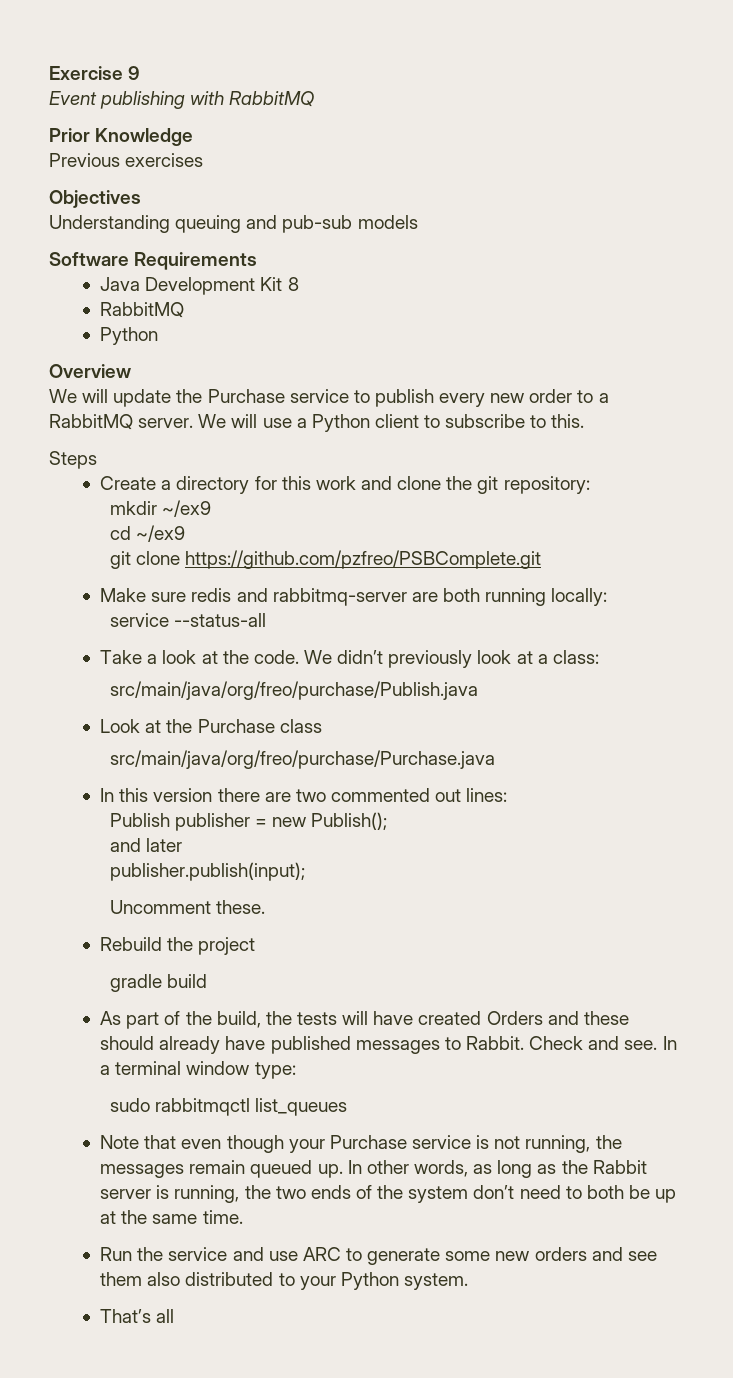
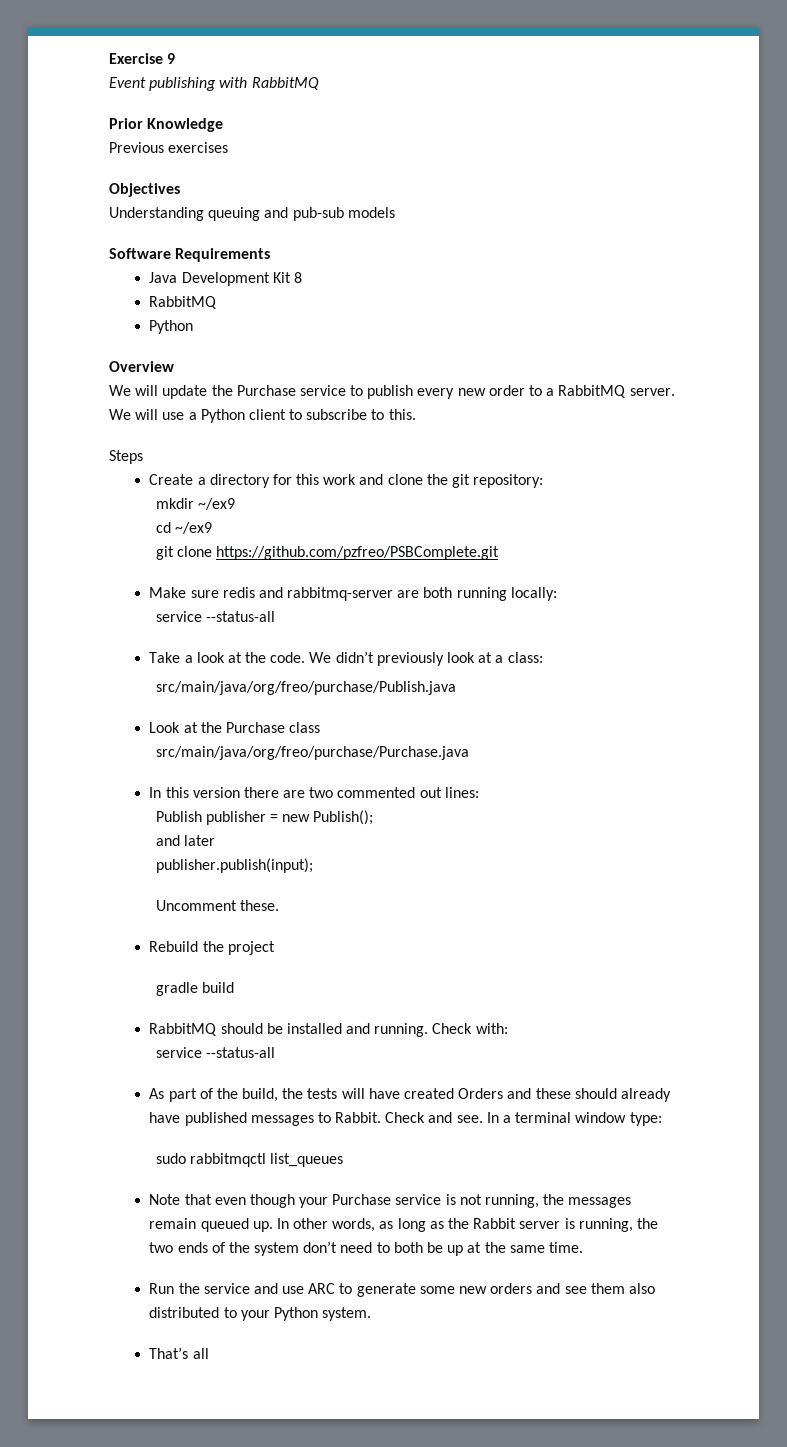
(207, 981) none -> [149,1023,508,1037] [155,1047,275,1058] // RabbitMQ should be installed and running. Check with: // service --status-all

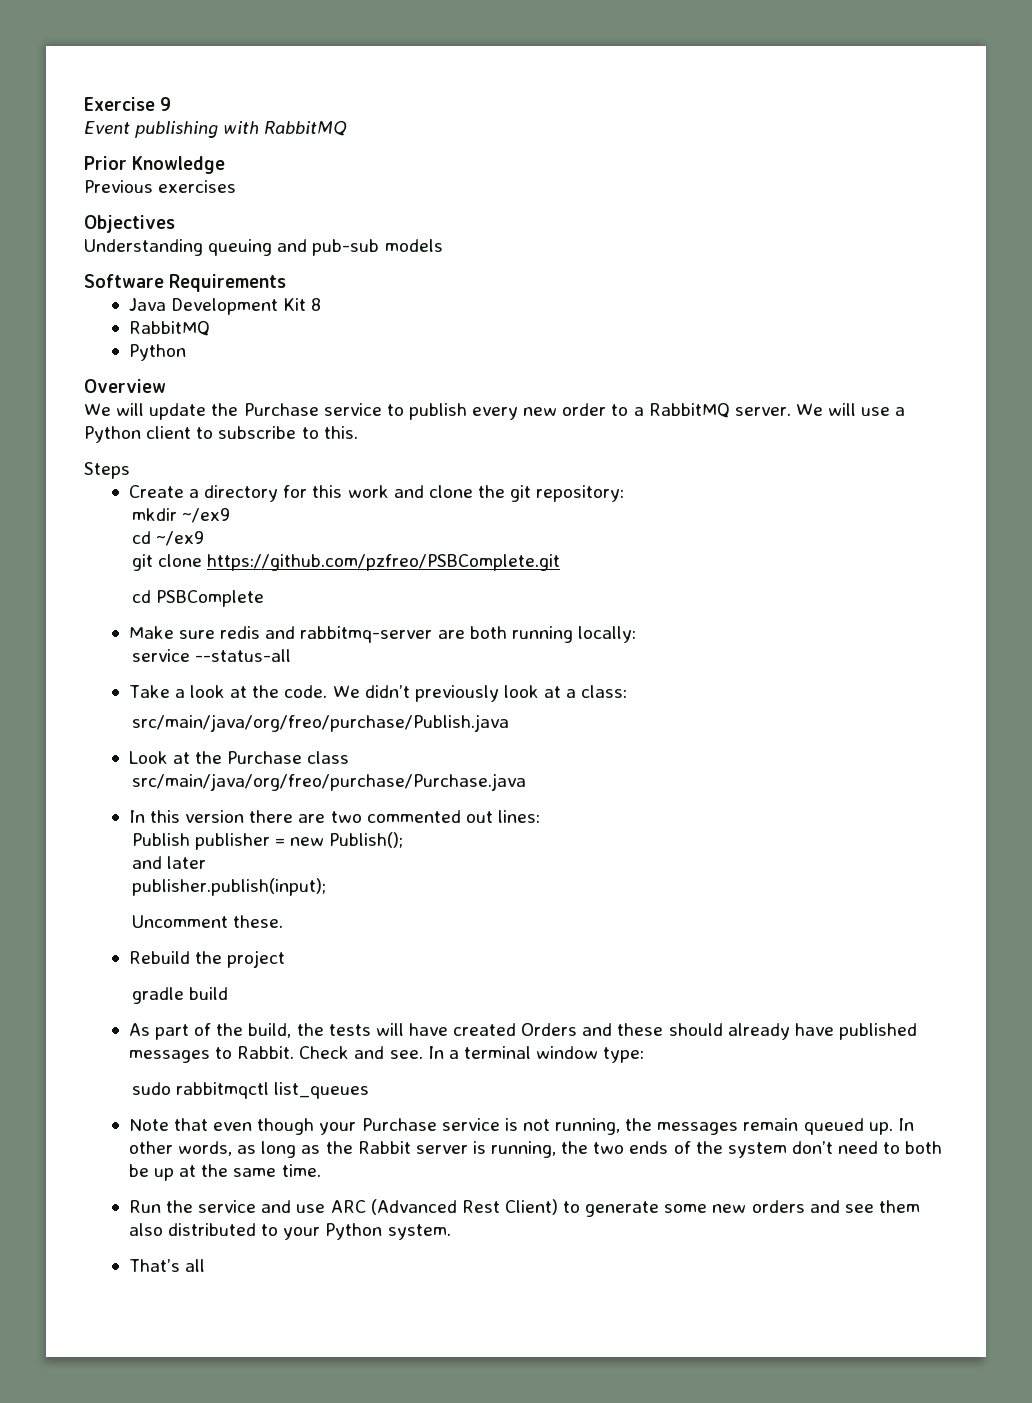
(500, 553) none -> [131,590,265,607] // cd PSBComplete
[149,1023,508,1037] [155,1047,275,1058] // RabbitMQ should be installed and running. Check with: // service --status-all -> (229, 993) none
(336, 1288) none -> [370,1199,558,1215] (Advanced Rest Client)

